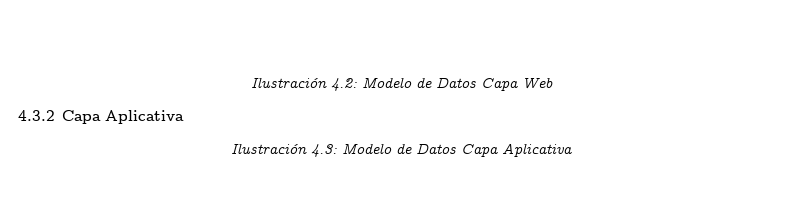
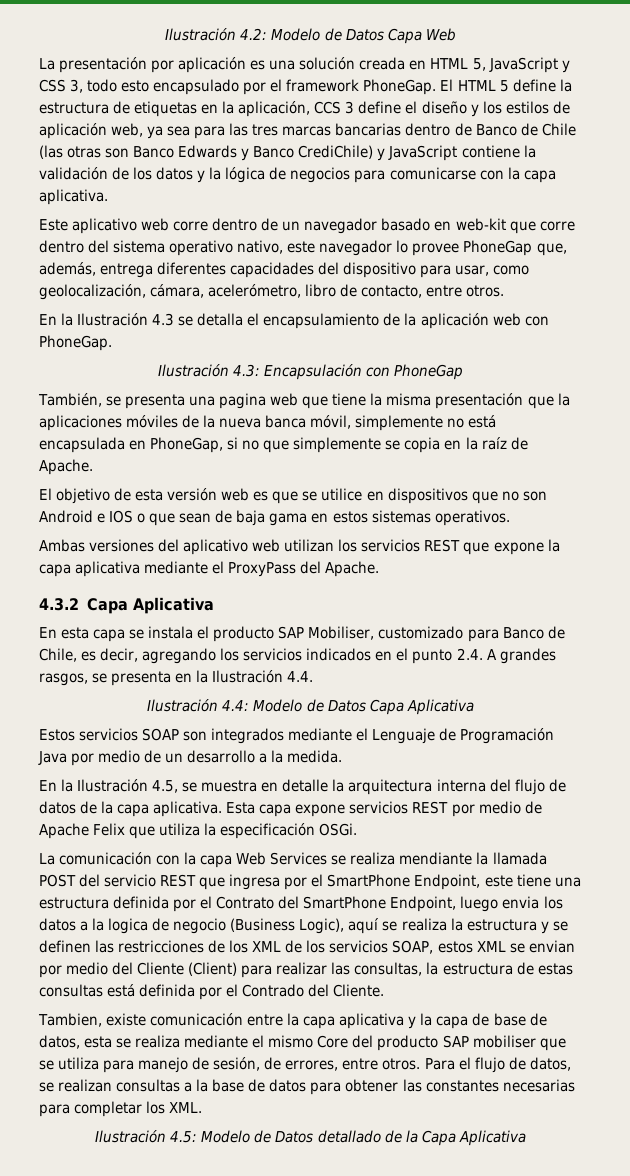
[18,110,185,124] [231,143,337,157] 4.3.2 Capa Aplicativa // Ilustración 4.3: -> [39,57,570,73] [39,79,572,95] [39,101,570,117] [39,123,576,139] [39,145,536,161] [39,167,556,183] [39,189,108,205] [39,218,575,234] [39,240,567,256] [39,262,530,278] [39,284,505,300] [39,313,549,329] [39,335,112,351] [157,364,464,380] [38,393,570,409] [39,415,497,431] [39,437,528,453] [39,459,93,475] [39,488,547,504] [39,510,510,526] [39,539,560,555] [39,561,380,577] [39,597,214,614] [39,626,565,642] [39,648,556,664] [39,670,314,686] [147,699,250,712] La presentación por aplicación es una solución creada en HTML 5, JavaScript y CSS 3, todo esto encapsulado por el framework PhoneGap. El HTML 5 define la estructura de etiquetas en la aplicación, CCS 3 define el diseño y los estilos de aplicación web, ya sea para las tres marcas bancarias dentro de Banco de Chile (las otras son Banco Edwards y Banco CrediChile) y JavaScript contiene la validación de los datos y la lógica de negocios para comunicarse con la capa aplicativa. // Este aplicativo web corre dentro de un navegador basado en web-kit que corre dentro del sistema operativo nativo, este navegador lo provee PhoneGap que, además, entrega diferentes capacidades del dispositivo para usar, como geolocalización, cámara, acelerómetro, libro de contacto, entre otros. // En la Ilustración 4.3 se detalla el encapsulamiento de la aplicación web con PhoneGap. // Ilustración 4.3: Encapsulación con PhoneGap // También, se presenta una pagina web que tiene la misma presentación que la aplicaciones móviles de la nueva banca móvil, simplemente no está encapsulada en PhoneGap, si no que simplemente se copia en la raíz de Apache. // El objetivo de esta versión web es que se utilice en dispositivos que no son Android e IOS o que sean de baja gama en estos sistemas operativos. // Ambas versiones del aplicativo web utilizan los servicios REST que expone la capa aplicativa mediante el ProxyPass del Apache. // 4.3.2 Capa Aplicativa // En esta capa se instala el producto SAP Mobiliser, customizado para Banco de Chile, es decir, agregando los servicios indicados en el punto 2.4. A grandes rasgos, se presenta en la Ilustración 4.4. // Ilustración 4.4:
(572, 150) none -> [39,728,555,744] [38,750,343,766] [39,779,566,795] [39,801,542,817] [39,823,358,839] [39,852,547,868] [39,874,581,890] [39,896,563,912] [39,918,568,934] [39,940,575,954] [39,962,573,978] [39,984,385,1000] [38,1013,547,1029] [39,1035,566,1051] [39,1057,571,1073] [39,1079,575,1095] [39,1101,203,1117] [95,1130,526,1146] // Estos servicios SOAP son integrados mediante el Lenguaje de Programación Java por medio de un desarrollo a la medida. // En la Ilustración 4.5, se muestra en detalle la arquitectura interna del flujo de datos de la capa aplicativa. Esta capa expone servicios REST por medio de Apache Felix que utiliza la especificación OSGi. // La comunicación con la capa Web Services se realiza mendiante la llamada POST del servicio REST que ingresa por el SmartPhone Endpoint, este tiene una estructura definida por el Contrato del SmartPhone Endpoint, luego envia los datos a la logica de negocio (Business Logic), aquí se realiza la estructura y se definen las restricciones de los XML de los servicios SOAP, estos XML se envian por medio del Cliente (Client) para realizar las consultas, la estructura de estas consultas está definida por el Contrado del Cliente. // Tambien, existe comunicación entre la capa aplicativa y la capa de base de datos, esta se realiza mediante el mismo Core del producto SAP mobiliser que se utiliza para manejo de sesión, de errores, entre otros. Para el flujo de datos, se realizan consultas a la base de datos para obtener las constantes necesarias para completar los XML. // Ilustración 4.5: Modelo de Datos detallado de la Capa Aplicativa

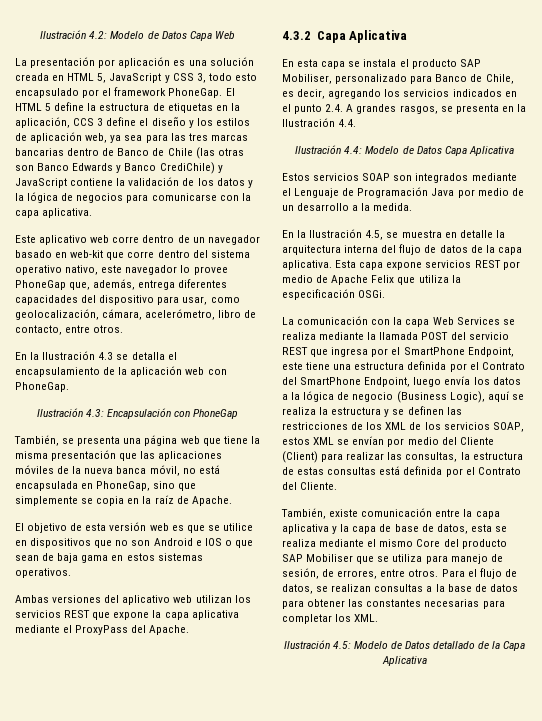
[219,393,267,409] pagina -> [144,435,178,446] página
[557,393,570,406] la -> [140,451,156,459] las
[355,415,444,431] simplemente -> (180, 470) none
[227,437,260,450] si no -> [153,481,176,489] sino
[378,626,464,639] customizado -> [335,74,408,84] personalizado
[399,852,473,865] mendiante -> [319,332,365,340] mediante
[502,896,540,909] envia -> [444,376,471,385] envía
[108,918,149,934] logica -> [303,391,335,402] lógica
[528,940,575,953] envian -> [352,436,385,445] envían
[242,984,305,997] Contrado -> [477,467,521,475] Contrato
[38,1013,102,1027] Tambien, -> [281,508,326,519] También,
[472,1035,536,1048] mobiliser -> [306,554,354,562] Mobiliser

